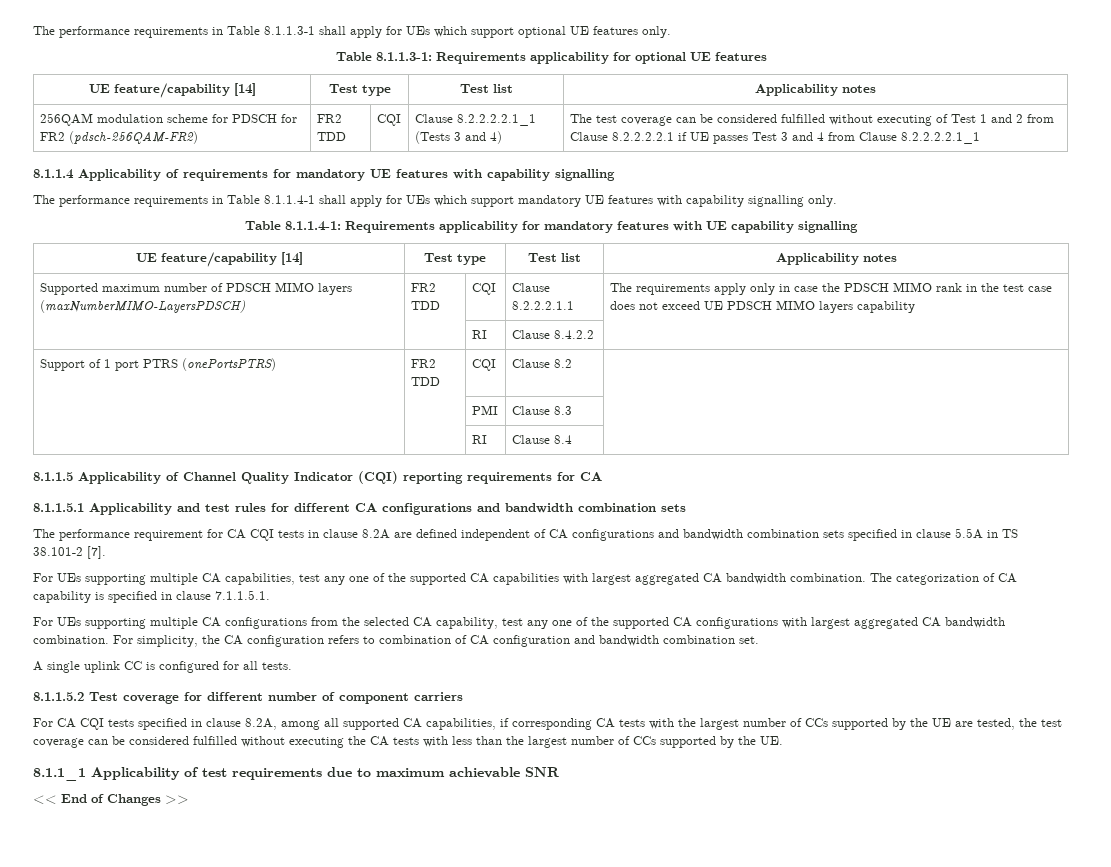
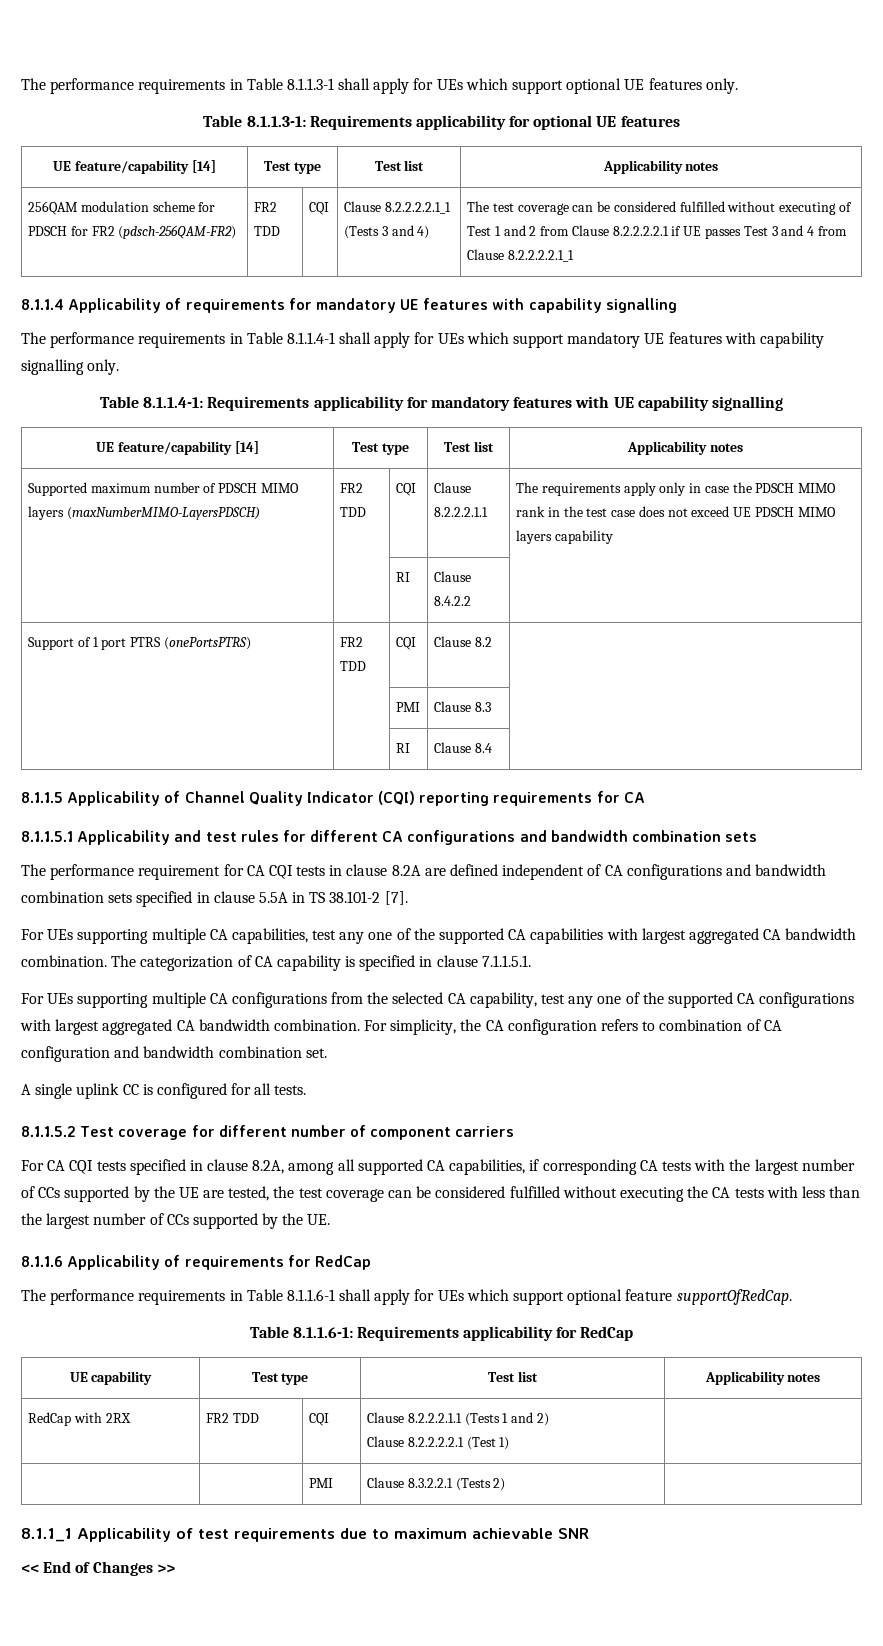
(783, 740) none -> [21,1255,371,1270] [21,1289,792,1305] [249,1326,634,1341] [69,1371,153,1385] [251,1372,309,1385] [488,1371,538,1382] [704,1371,821,1385] [27,1412,131,1426] [205,1413,259,1423] [308,1413,329,1426] [366,1412,549,1426] [366,1436,510,1450] [308,1478,333,1488] [366,1477,506,1491] // 8.1.1.6 Applicability of requirements for RedCap // The performance requirements in Table 8.1.1.6-1 shall apply for UEs which support optional feature supportOfRedCap. // Table 8.1.1.6-1: Requirements applicability for RedCap // UE capability | Test type | Test list | Applicability notes // RedCap with 2RX | FR2 TDD | CQI | Clause 8.2.2.2.1.1 (Tests 1 and 2) // Clause 8.2.2.2.2.1 (Test 1) | // | | PMI | Clause 8.3.2.2.1 (Tests 2) |

